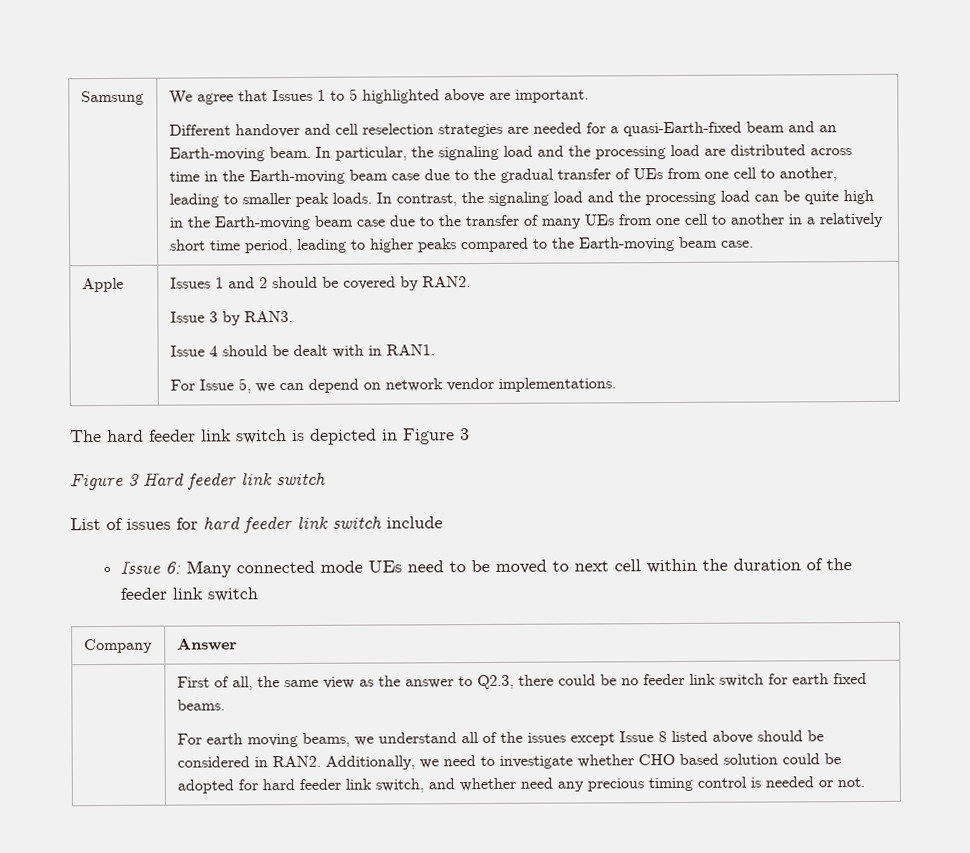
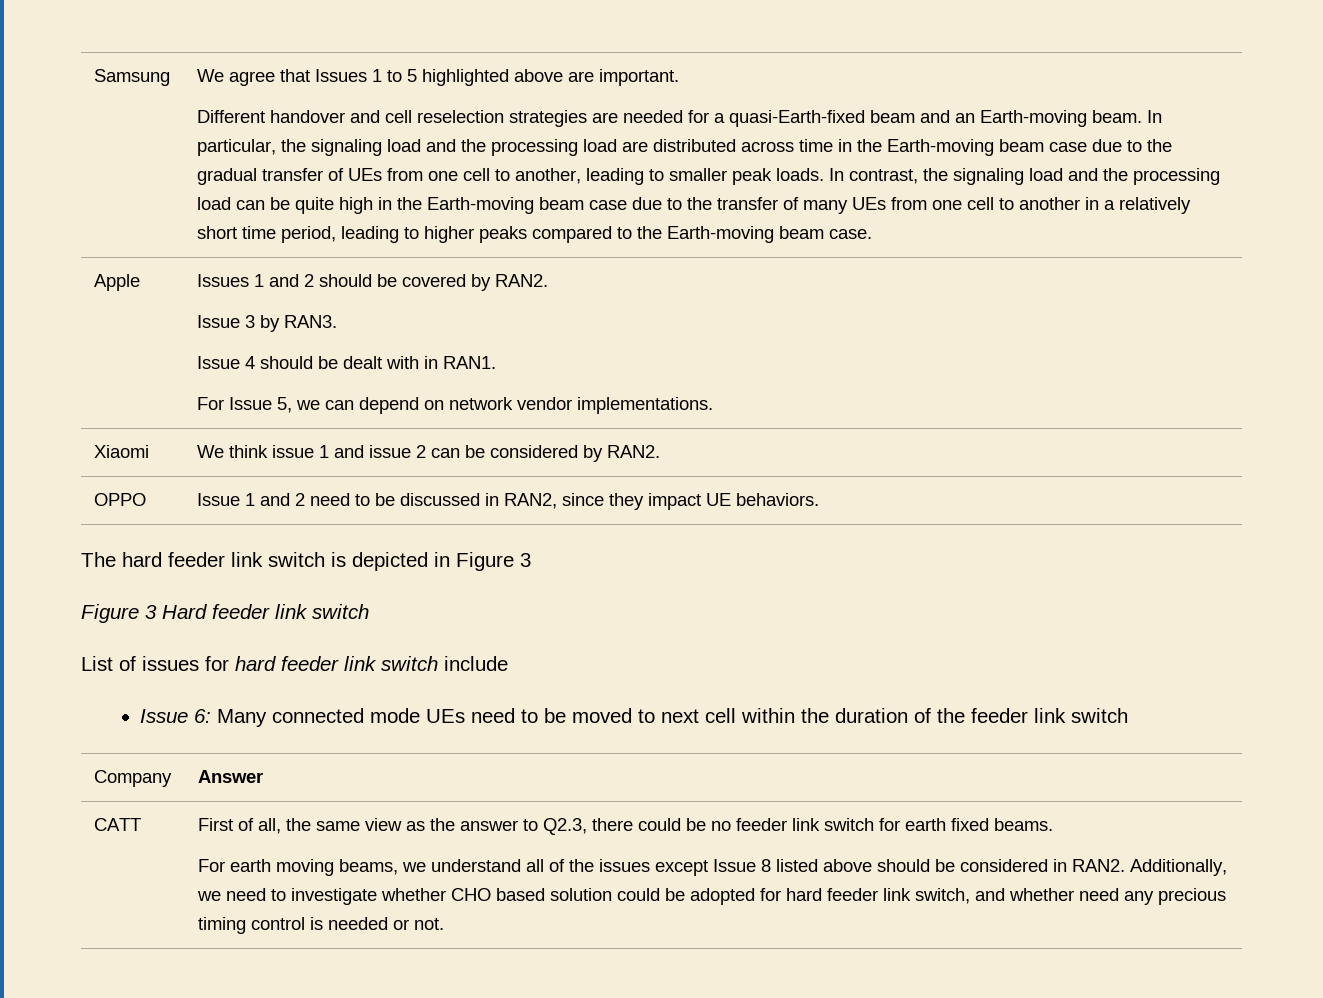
(616, 384) none -> [94,445,150,458] [197,445,661,462] [94,493,147,506] [197,493,820,510] // Xiaomi | We think issue 1 and issue 2 can be considered by RAN2. // OPPO | Issue 1 and 2 need to be discussed in RAN2, since they impact UE behaviors.
(238, 644) none -> [94,818,142,831] CATT

